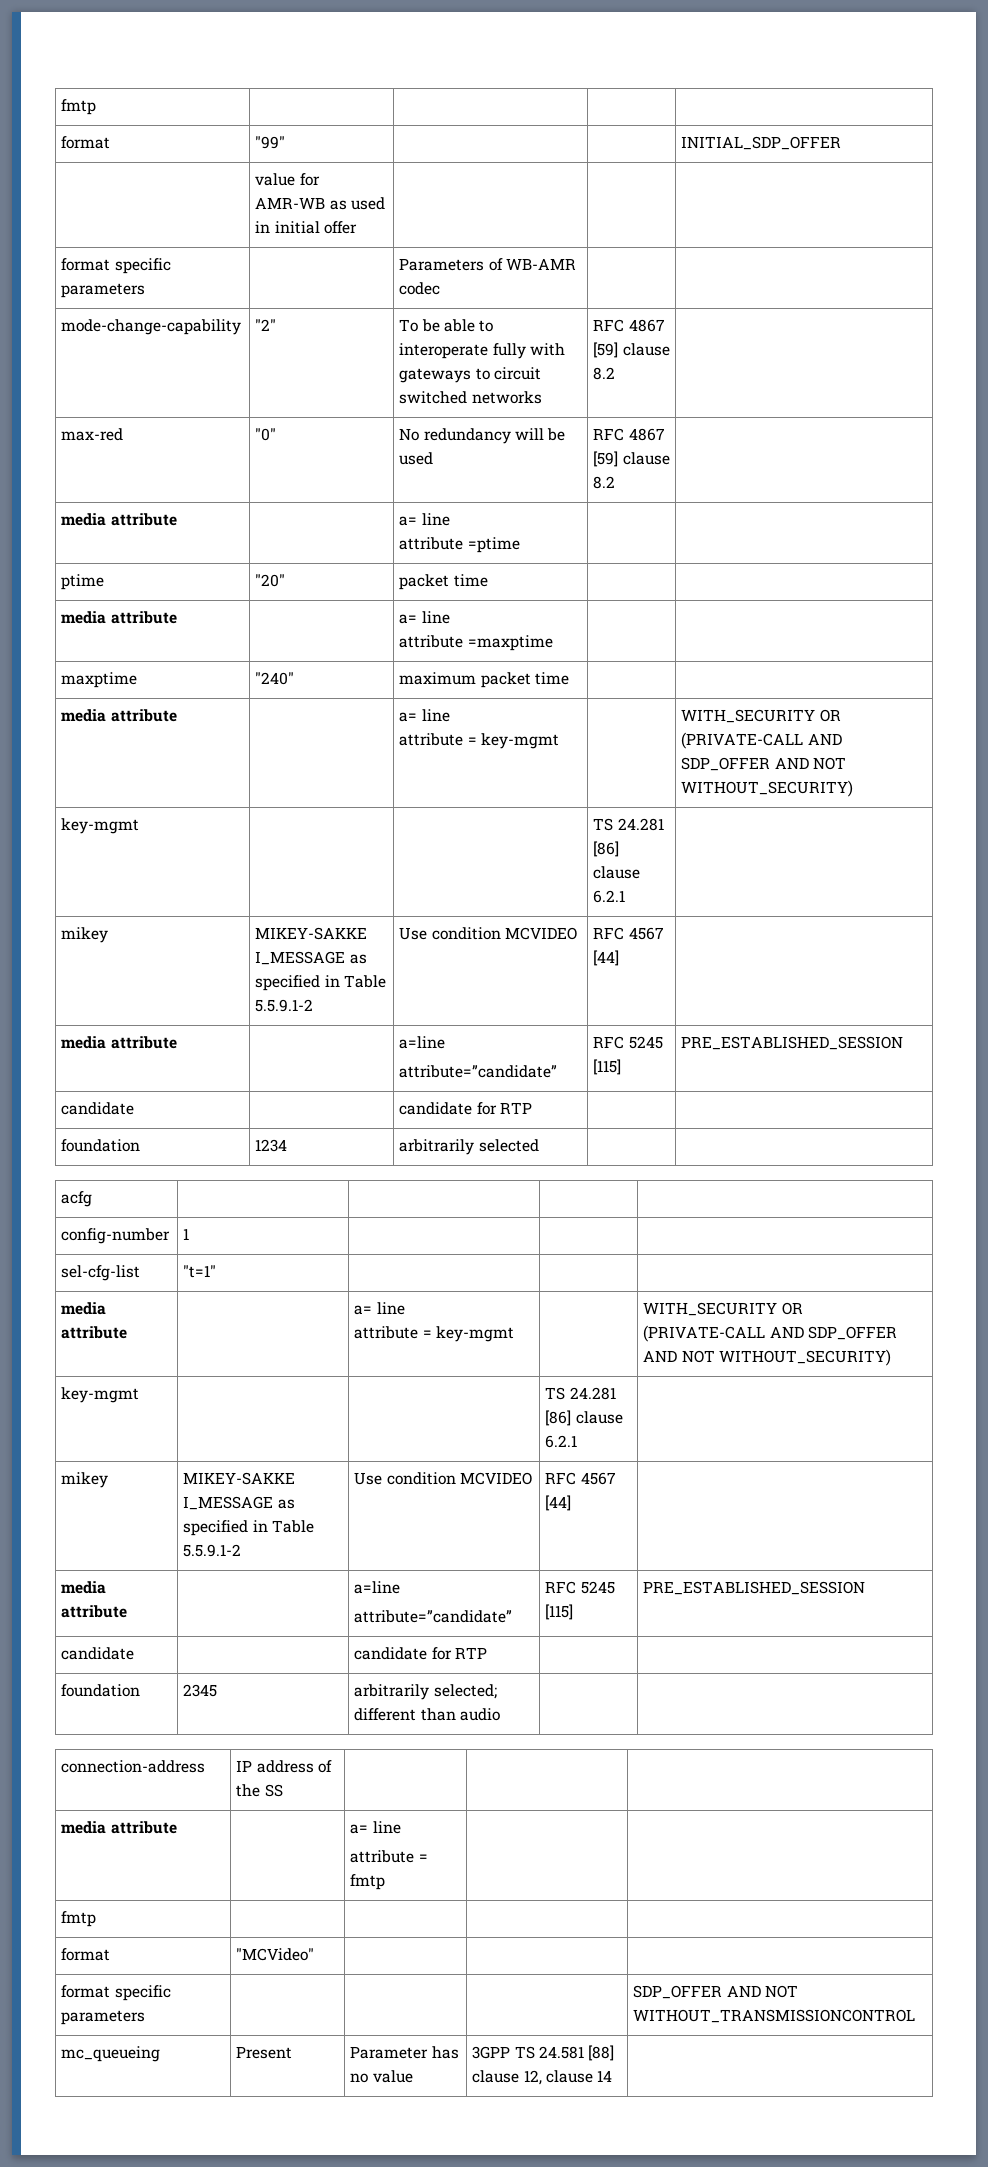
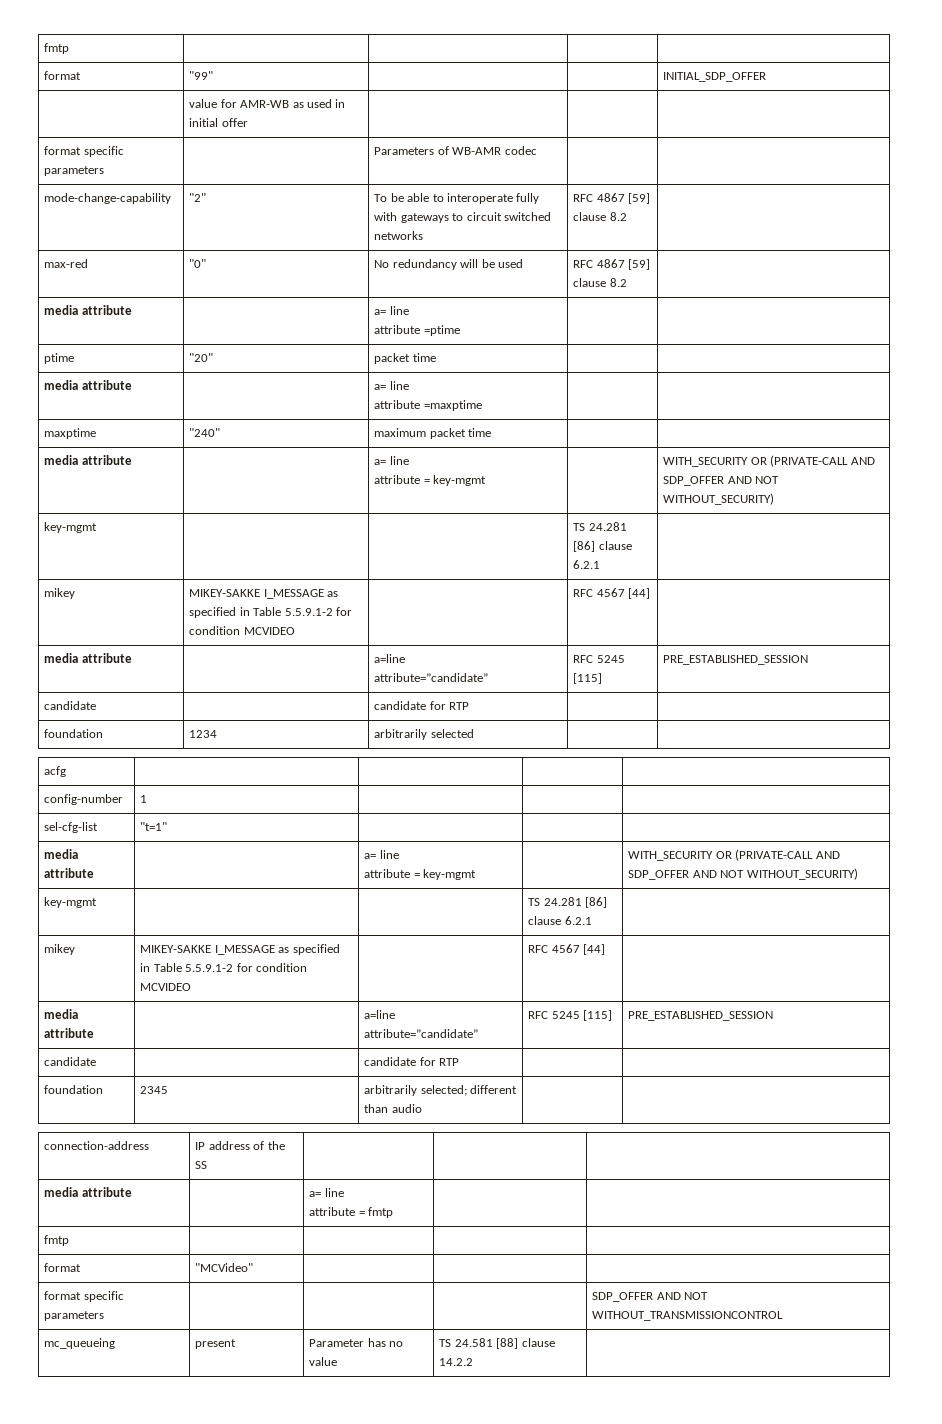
[399,927,577,940] | Use condition MCVIDEO | -> [335,607,352,616] [189,626,295,635] for condition MCVIDEO | |
[354,1472,532,1485] | Use condition MCVIDEO | -> [236,963,307,972] [140,983,192,991] for condition MCVIDEO | |
[236,2046,293,2059] Present -> [195,1339,237,1349] present
[472,2046,511,2059] 3GPP -> (338, 1361) none
[523,2070,612,2085] 12, clause 14 -> [439,1358,474,1366] 14.2.2

